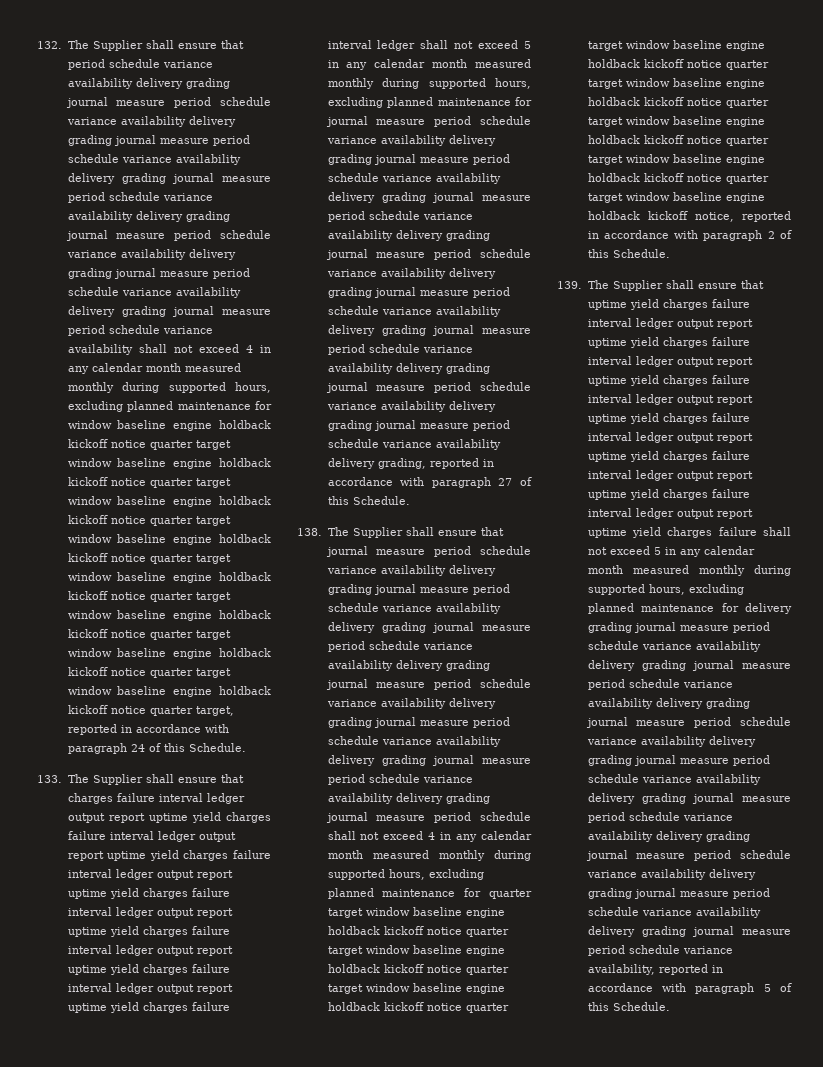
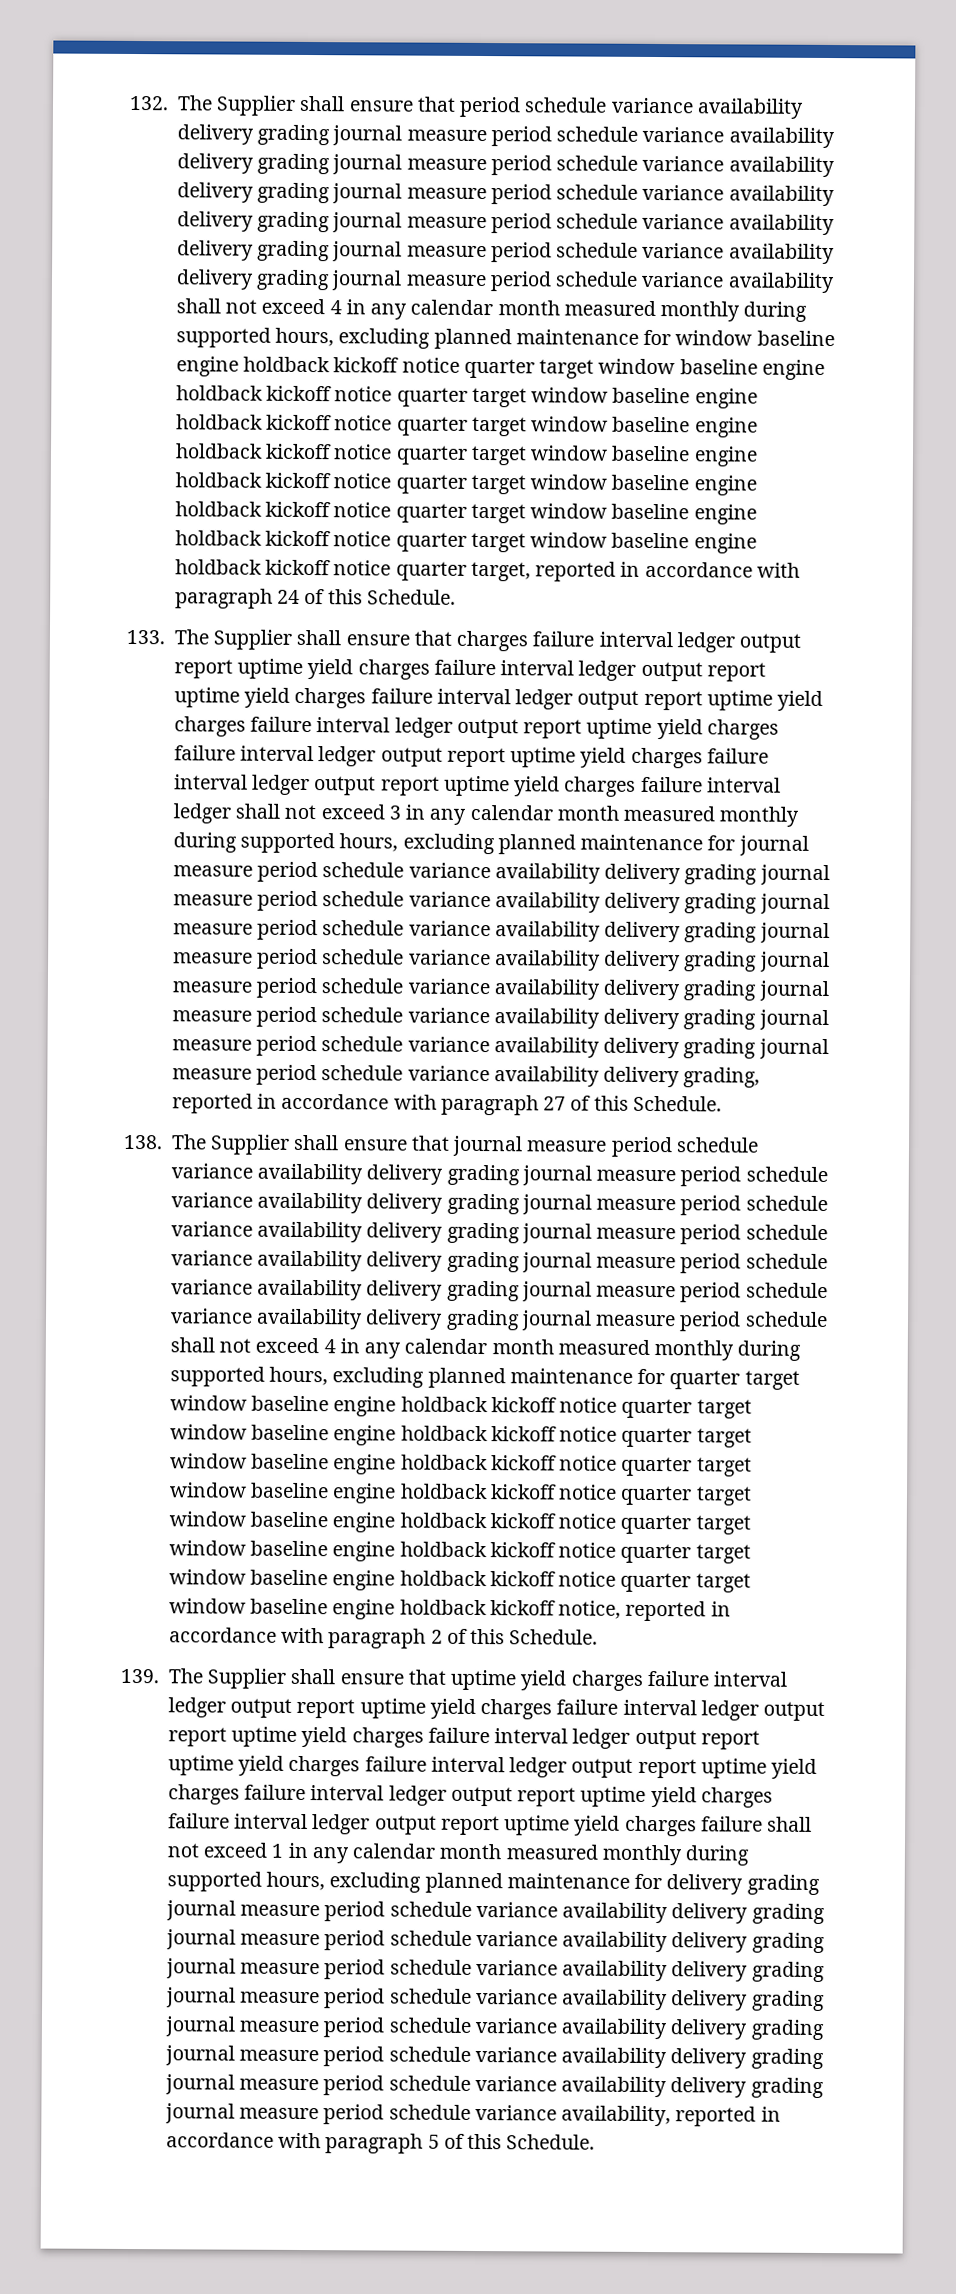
[524,41,531,49] 5 -> [388,805,401,820] 3
[653,547,661,555] 5 -> [271,1843,284,1858] 1

